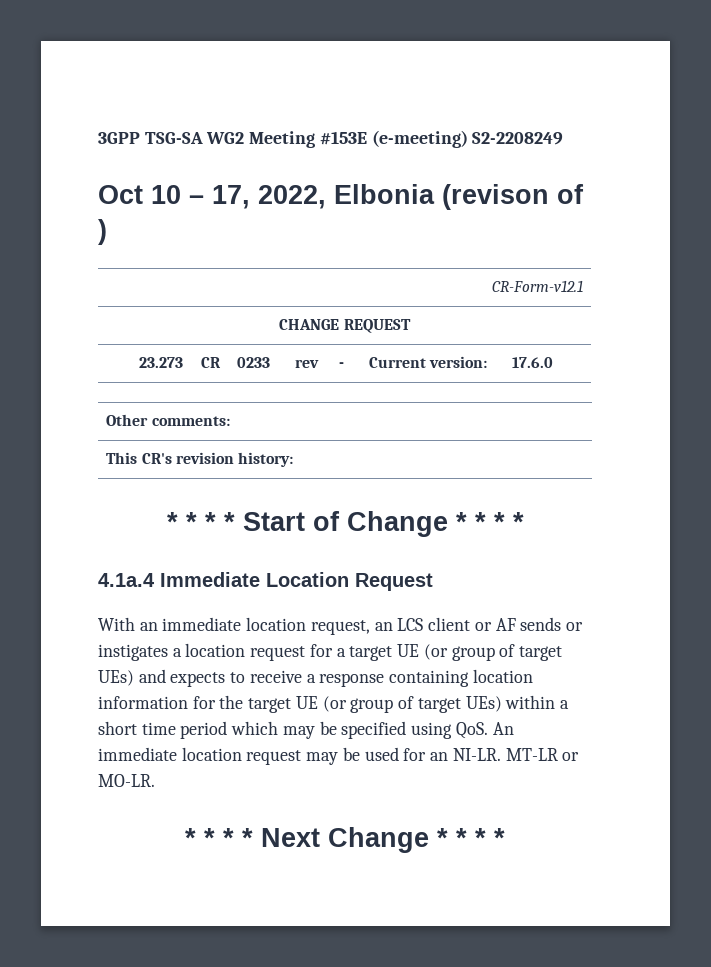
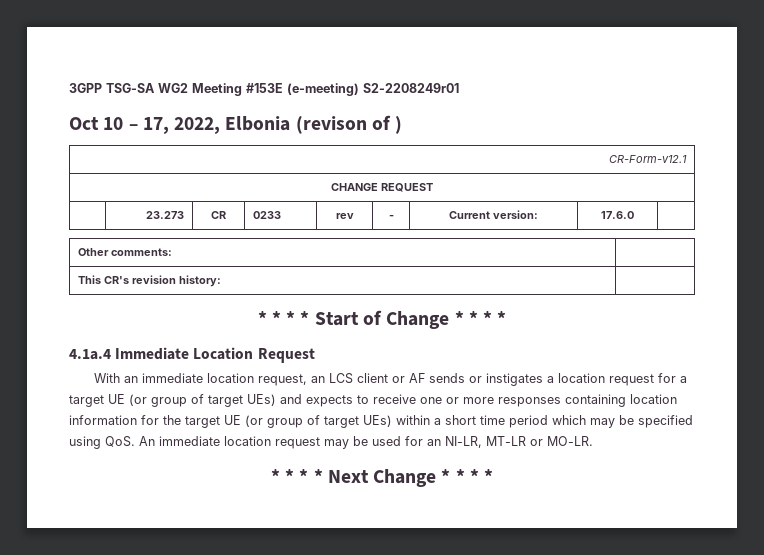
[472,132,564,145] S2-2208249 -> [363,83,459,93] S2-2208249r01
[306,673,385,687] a response -> [420,397,561,407] one or more responses
[452,748,501,761] NI-LR. -> [445,436,482,448] NI-LR,

